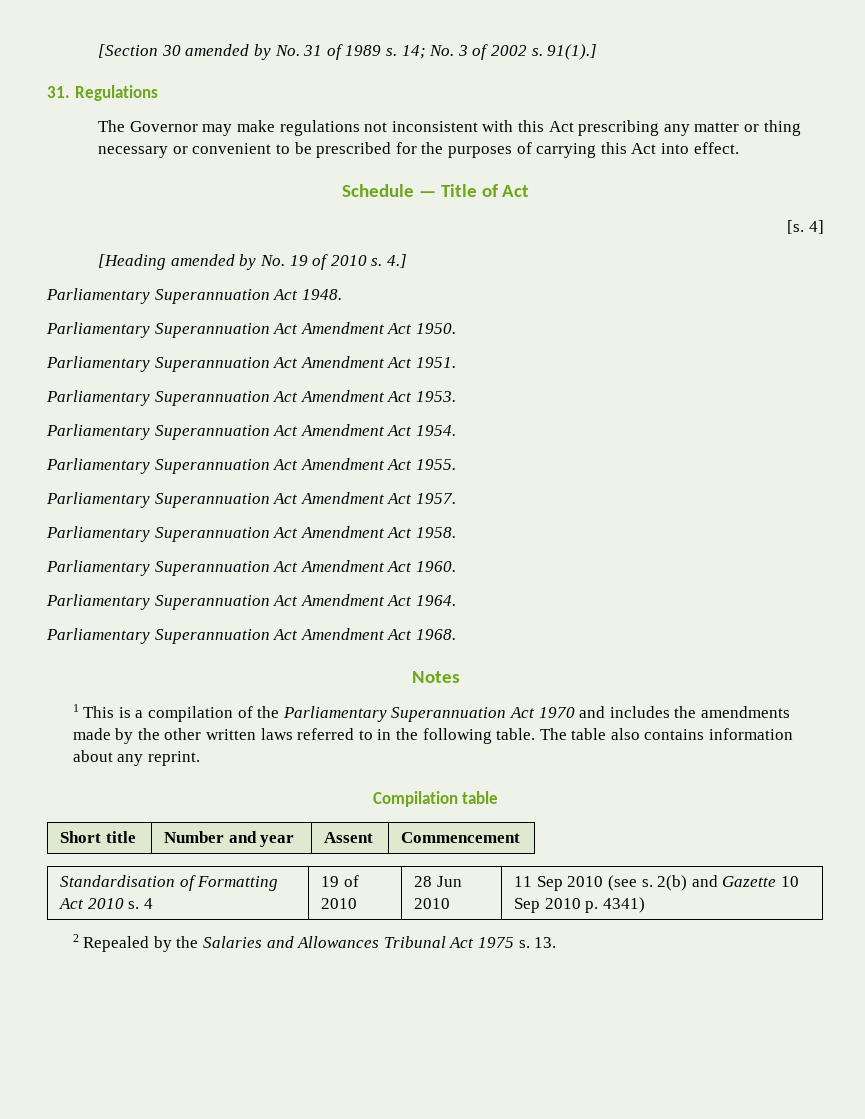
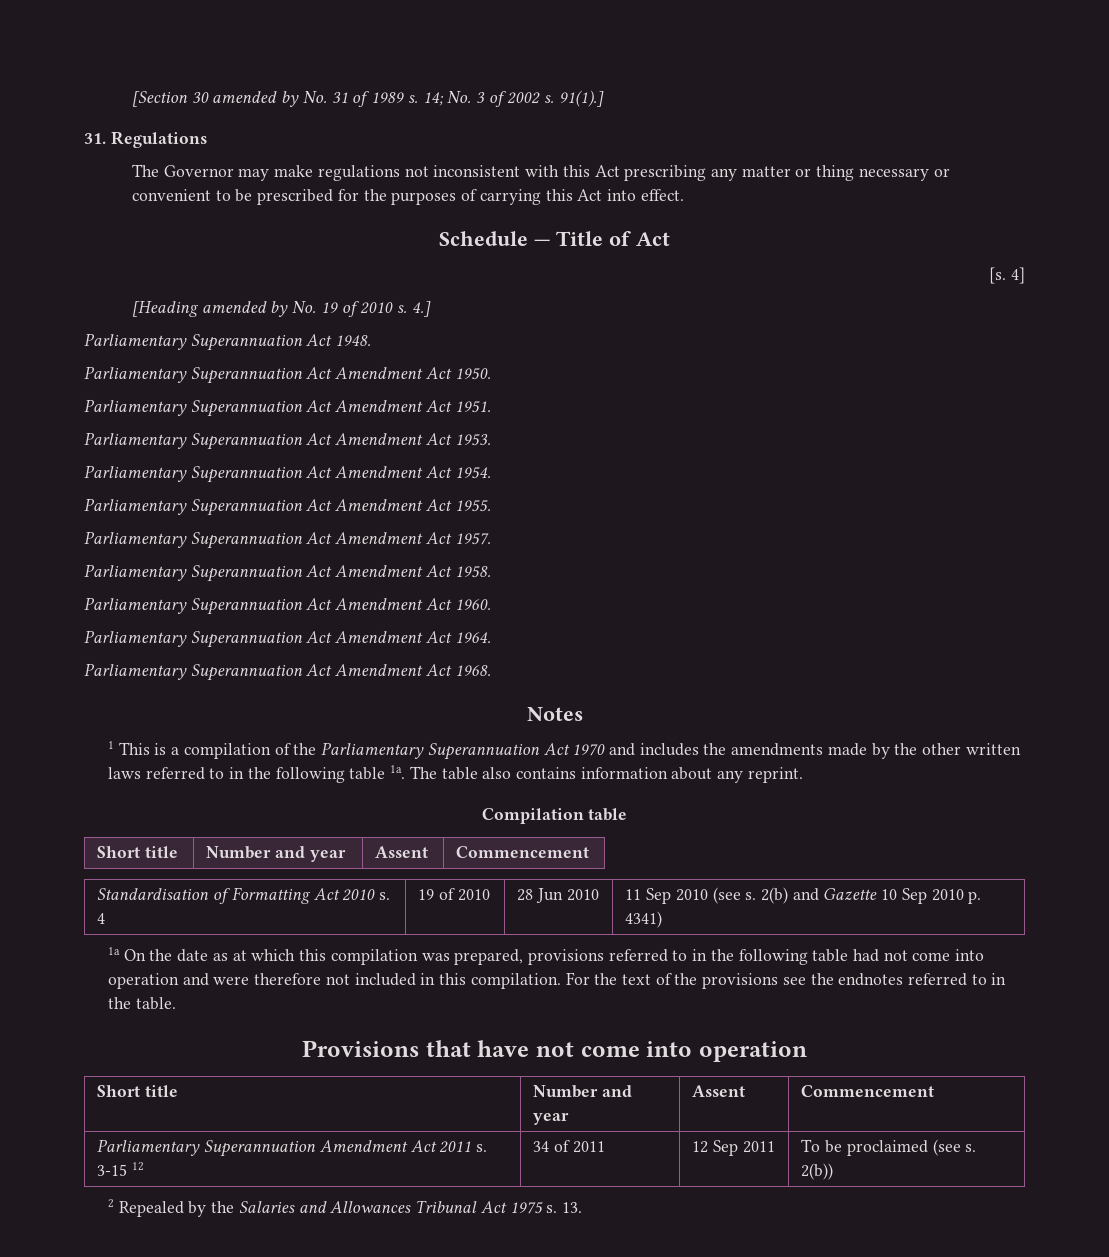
[496,728,536,740] table. -> [349,765,406,780] table 1a.
(646, 905) none -> [107,947,985,965] [107,972,1007,989] [107,997,176,1010] [302,1040,807,1062] [97,1085,179,1097] [533,1085,633,1098] [533,1113,570,1125] [692,1085,746,1097] [801,1085,935,1097] [97,1139,487,1157] [97,1162,145,1176] [533,1140,605,1153] [692,1140,775,1156] [801,1139,977,1156] [801,1163,834,1180] // 1a On the date as at which this compilation was prepared, provisions referred to in the following table had not come into operation and were therefore not included in this compilation. For the text of the provisions see the endnotes referred to in the table. // Provisions that have not come into operation // Short title | Number and year | Assent | Commencement // Parliamentary Superannuation Amendment Act 2011 s. 3-15 12 | 34 of 2011 | 12 Sep 2011 | To be proclaimed (see s. 2(b))

